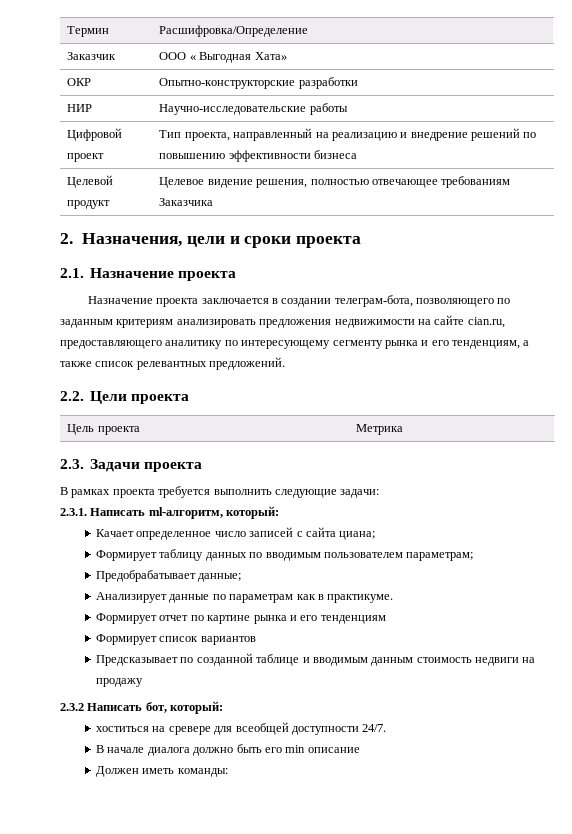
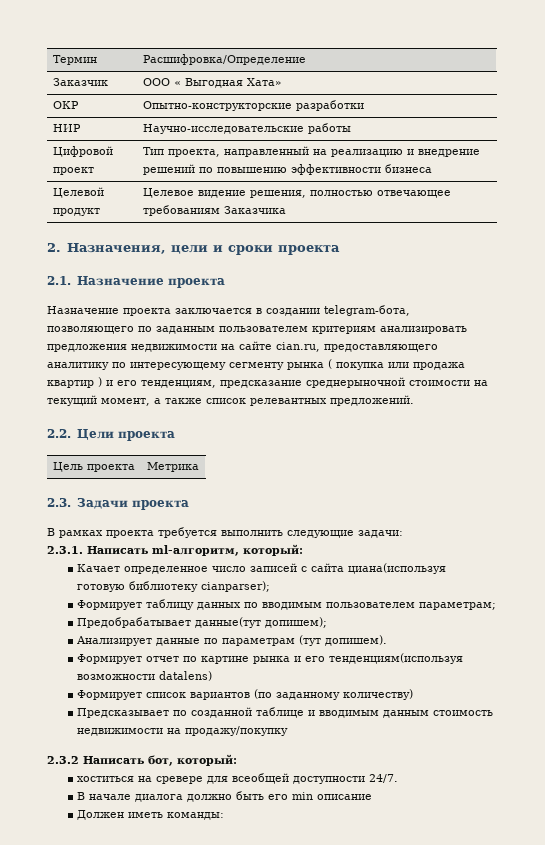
[334,295,413,307] телеграм-бота, -> [324,305,410,316] telegram-бота,
(113, 323) none -> [219,326,308,332] пользователем
[421,340,520,349] и его тенденциям, -> [328,359,465,370] [47,377,488,388] [47,395,150,406] ( покупка или продажа квартир ) и его тенденциям, предсказание среднерыночной стоимости на текущий момент,
[339,531,376,540] циана; -> [348,563,447,574] [77,581,271,592] циана(используя готовую библиотеку cianparser);
[198,573,242,582] данные; -> [195,617,328,628] данные(тут допишем);
[296,594,394,603] как в практикуме. -> [299,635,388,646] (тут допишем).
[320,615,386,624] тенденциям -> [329,653,464,664] [77,671,213,681] тенденциям(используя возможности datalens)
(256, 640) none -> [254,689,414,700] (по заданному количеству)
[475,657,536,666] [96,678,144,687] недвиги на продажу -> [77,726,289,736] недвижимости на продажу/покупку

